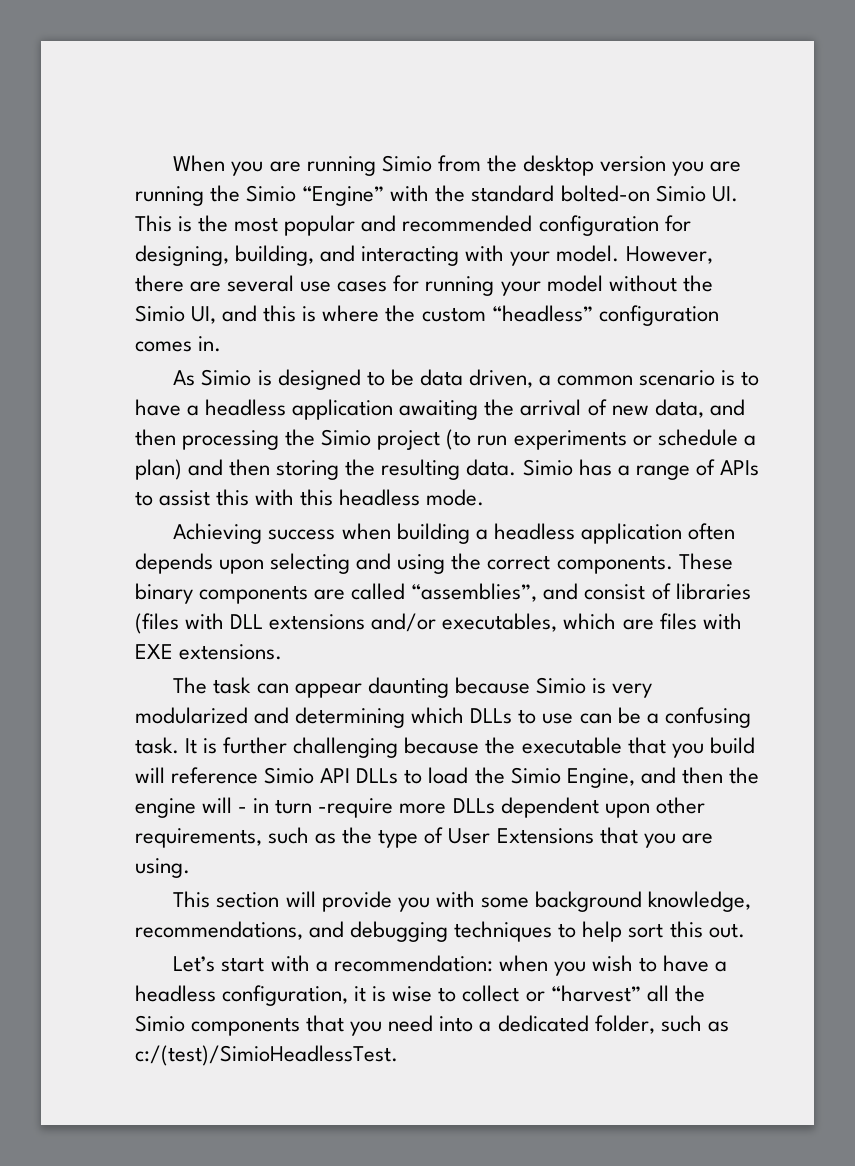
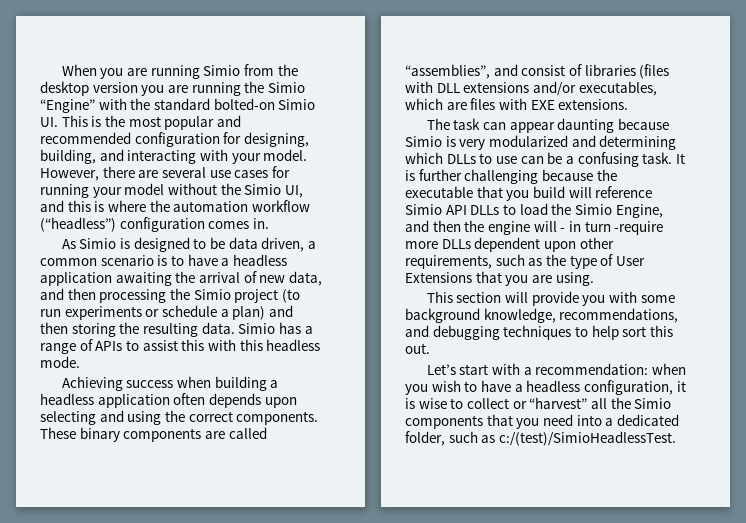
[421,305,593,322] custom “headless” -> [173,200,310,212] [40,217,116,232] automation workflow (“headless”)

